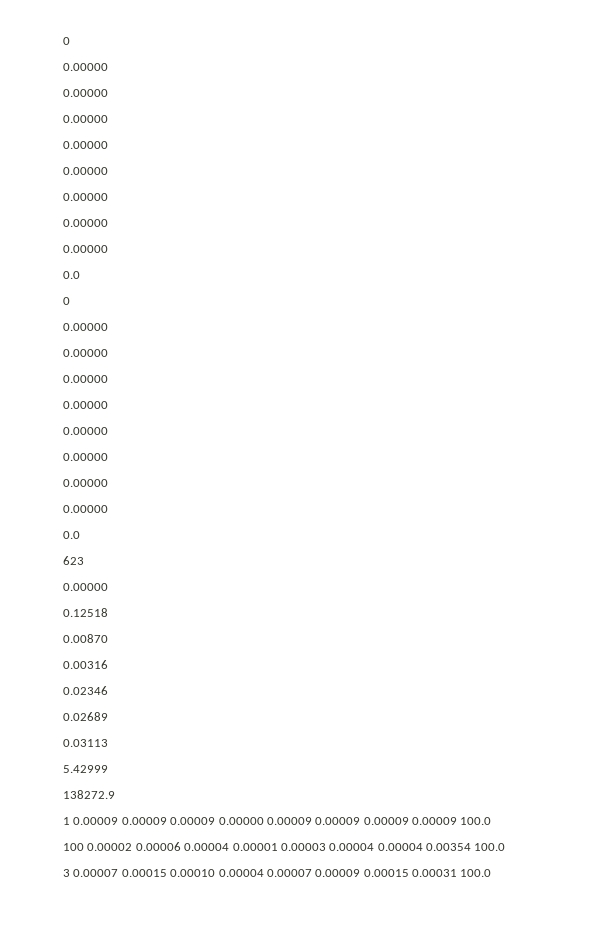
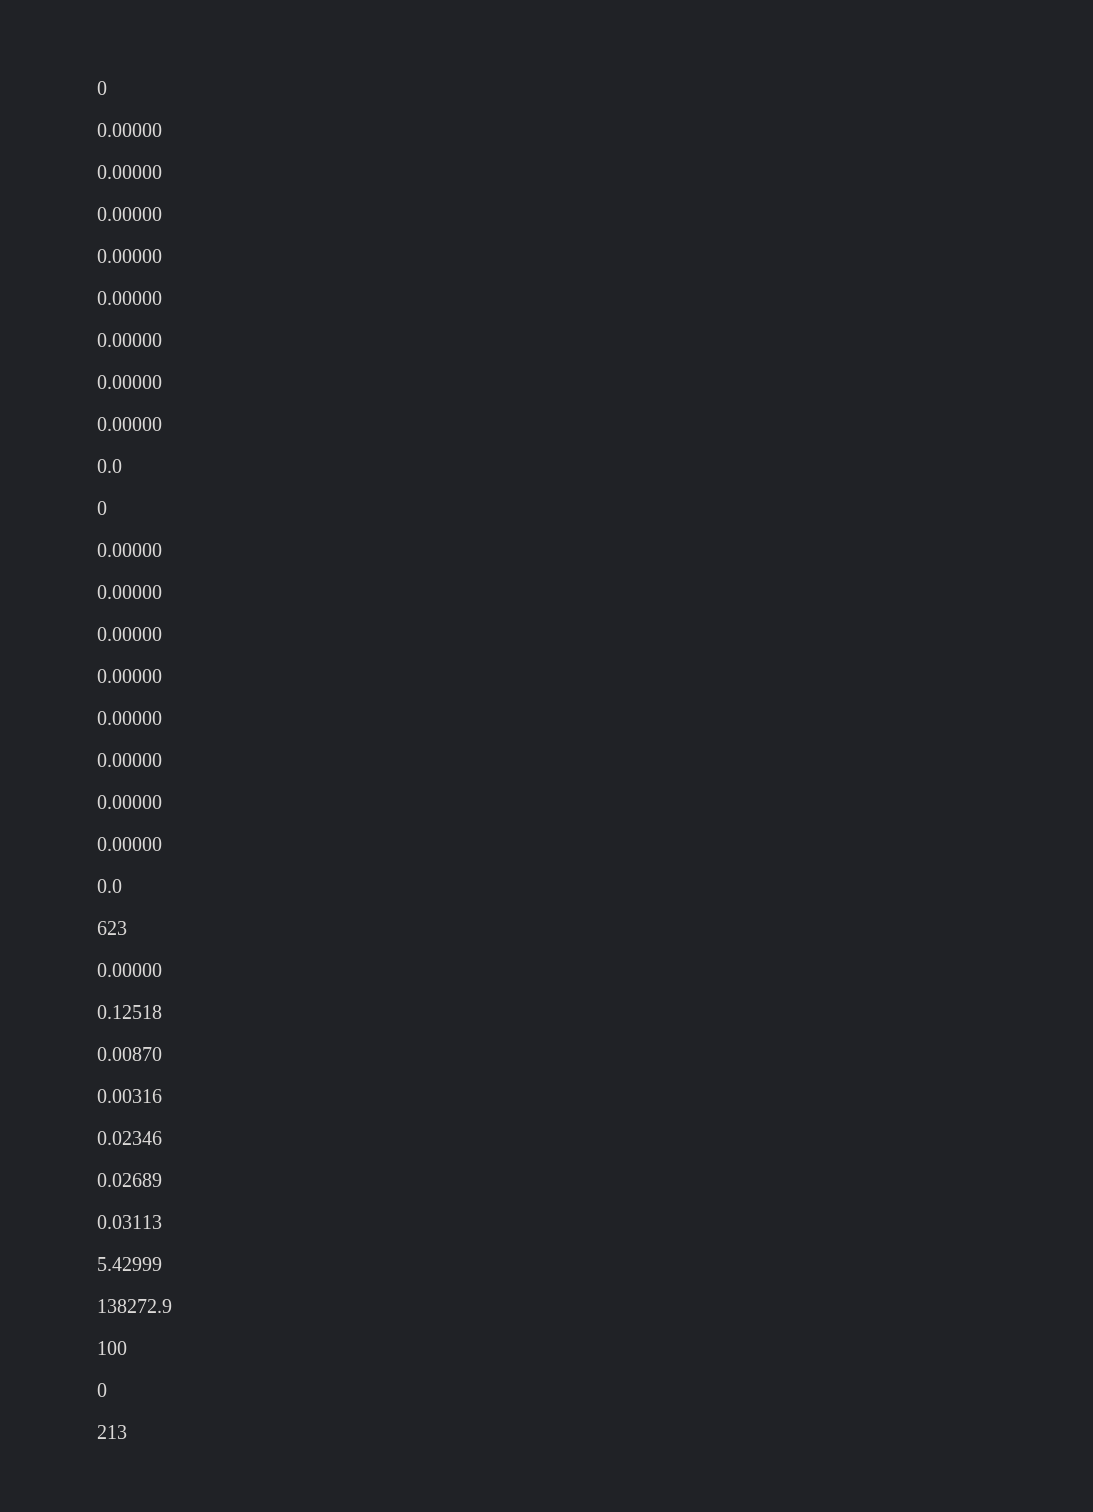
[63,817,492,825] [63,842,506,851] [63,869,492,877] 1 0.00009 0.00009 0.00009 0.00000 0.00009 0.00009 0.00009 0.00009 100.0 // 100 0.00002 0.00006 0.00004 0.00001 0.00003 0.00004 0.00004 0.00354 100.0 // 3 0.00007 0.00015 0.00010 0.00004 0.00007 0.00009 0.00015 0.00031 100.0 -> [97,1341,127,1355] [97,1383,107,1397] [97,1425,127,1439] 100 // 0 // 213

